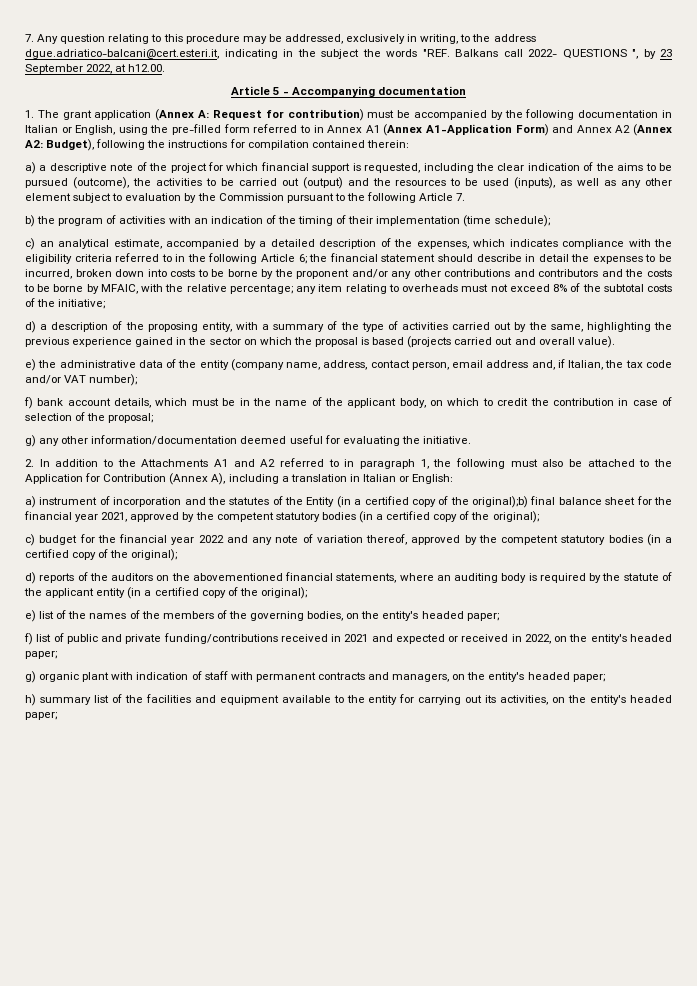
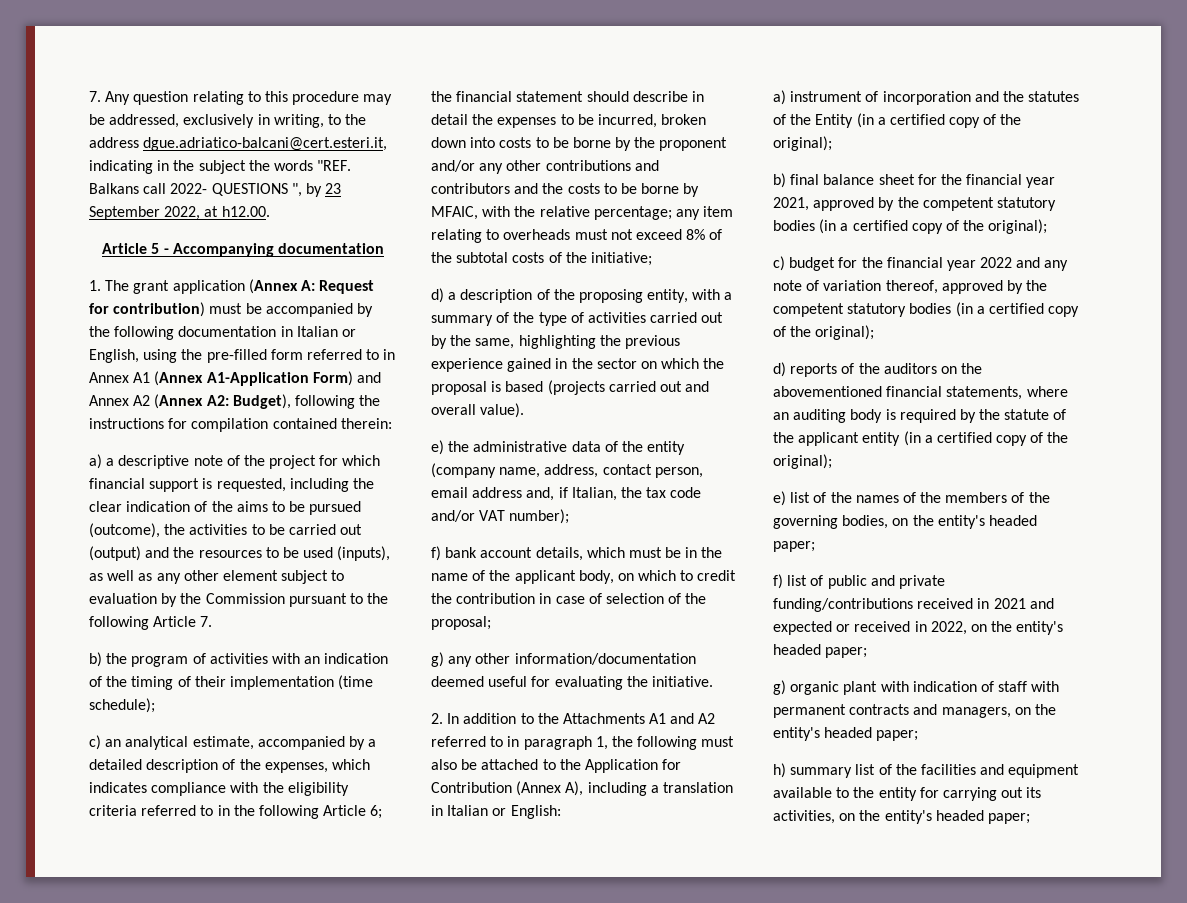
[472,496,529,508] original);b) -> [773,136,832,151] [773,173,786,188] original); // b)

